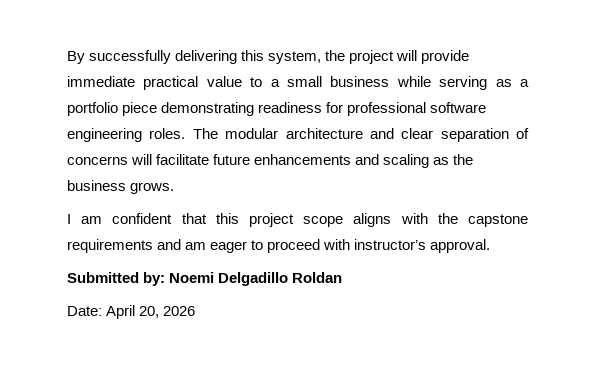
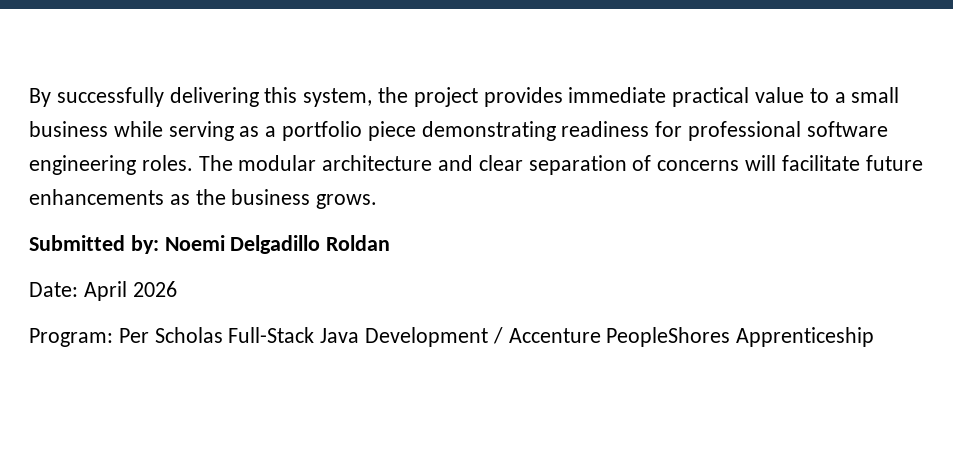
[396,50,470,64] will provide -> [483,87,563,107] provides
[355,154,430,168] and scaling -> (164, 197) none
[67,213,528,227] [67,239,491,253] // I am confident that this project scope aligns with the capstone requirements and am eager to proceed with instructor’s approval. -> (378, 201) none
[139,306,160,318] 20, -> (127, 291) none
(196, 311) none -> [29,327,875,347] // Program: Per Scholas Full-Stack Java Development / Accenture PeopleShores Apprenticeship

